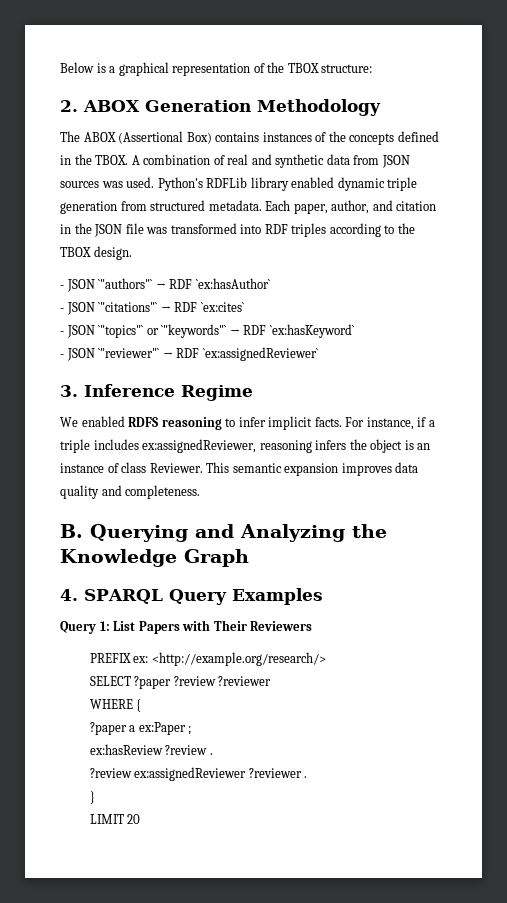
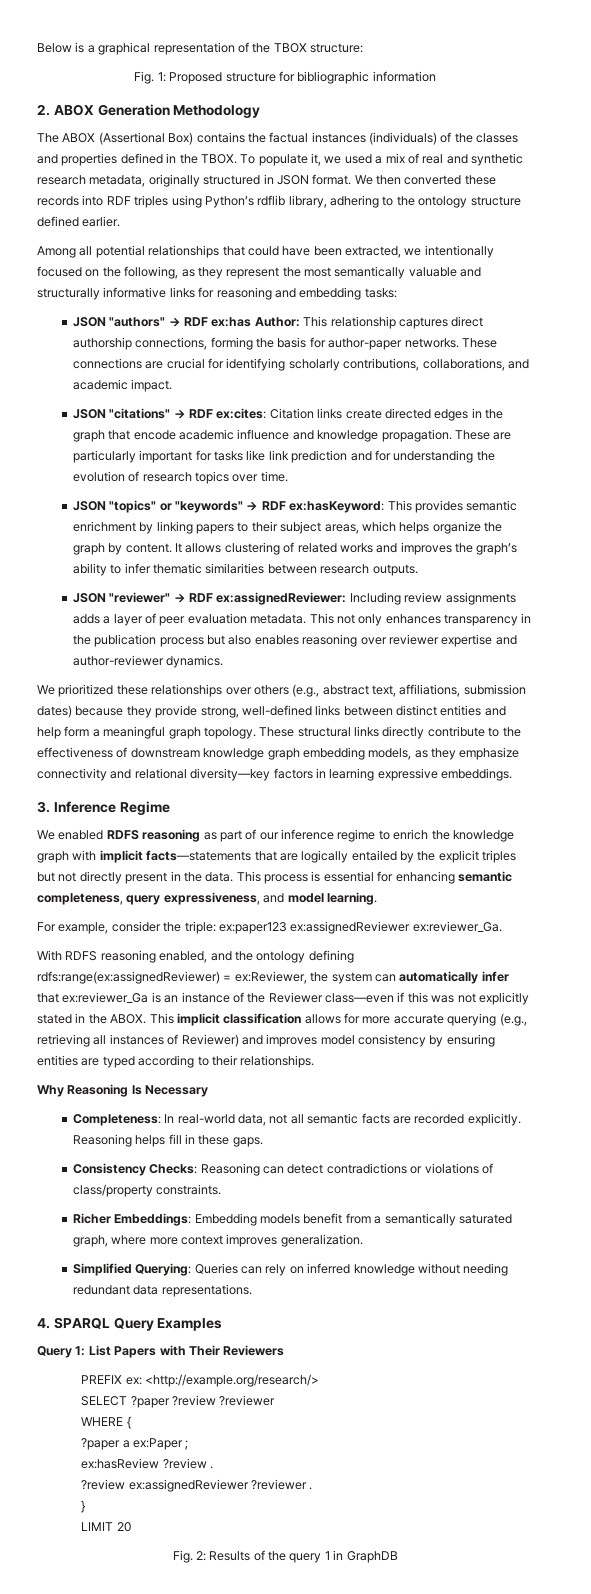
(373, 68) none -> [134,71,436,84] // Fig. 1: Proposed structure for bibliographic information
[262,131,439,145] [60,154,410,168] [60,177,418,191] [60,200,437,214] [60,223,415,237] [60,246,132,260] [60,278,270,292] [60,302,244,315] [60,324,354,338] [60,347,318,361] instances of the concepts defined in the TBOX. A combination of real and synthetic data from JSON sources was used. Python's RDFLib library enabled dynamic triple generation from structured metadata. Each paper, author, and citation in the JSON file was transformed into RDF triples according to the TBOX design. // - JSON `"authors"` → RDF `ex:hasAuthor` // - JSON `"citations"` → RDF `ex:cites` // - JSON `"topics"` or `"keywords"` → RDF `ex:hasKeyword` // - JSON `"reviewer"` → RDF `ex:assignedReviewer` -> [247,132,519,145] [37,153,523,166] [37,174,496,187] [37,195,521,208] [37,216,121,227] [37,245,494,258] [37,266,482,279] [37,287,397,300] [72,316,484,329] [72,337,497,350] [72,358,529,371] [72,379,173,392] [72,408,504,421] [72,429,512,442] [72,450,495,463] [72,471,288,484] [72,500,518,513] [72,521,503,534] [72,542,518,555] [72,563,418,576] [72,592,516,605] [72,613,532,626] [72,634,517,647] [72,655,224,668] [37,684,526,697] [37,705,506,718] [37,726,521,739] [37,747,520,760] [37,768,512,781] the factual instances (individuals) of the classes and properties defined in the TBOX. To populate it, we used a mix of real and synthetic research metadata, originally structured in JSON format. We then converted these records into RDF triples using Python’s rdflib library, adhering to the ontology structure defined earlier. // Among all potential relationships that could have been extracted, we intentionally focused on the following, as they represent the most semantically valuable and structurally informative links for reasoning and embedding tasks: // JSON "authors" → RDF ex:has Author: This relationship captures direct authorship connections, forming the basis for author-paper networks. These connections are crucial for identifying scholarly contributions, collaborations, and academic impact. // JSON "citations" → RDF ex:cites: Citation links create directed edges in the graph that encode academic influence and knowledge propagation. These are particularly important for tasks like link prediction and for understanding the evolution of research topics over time. // JSON "topics" or "keywords" → RDF ex:hasKeyword: This provides semantic enrichment by linking papers to their subject areas, which helps organize the graph by content. It allows clustering of related works and improves the graph’s ability to infer thematic similarities between research outputs. // JSON "reviewer" → RDF ex:assignedReviewer: Including review assignments adds a layer of peer evaluation metadata. This not only enhances transparency in the publication process but also enables reasoning over reviewer expertise and author-reviewer dynamics. // We prioritized these relationships over others (e.g., abstract text, affiliations, submission dates) because they provide strong, well-defined links between distinct entities and help form a meaningful graph topology. These structural links directly contribute to the effectiveness of downstream knowledge graph embedding models, as they emphasize connectivity and relational diversity—key factors in learning expressive embeddings.
[225,416,435,430] [60,439,431,453] [60,462,419,476] [60,485,201,499] [60,524,387,542] [60,549,249,567] to infer implicit facts. For instance, if a triple includes ex:assignedReviewer, reasoning infers the object is an instance of class Reviewer. This semantic expansion improves data quality and completeness. // B. Querying and Analyzing the Knowledge Graph -> [203,829,514,842] [37,850,517,863] [37,871,512,884] [37,892,377,905] [37,921,502,934] [37,950,354,963] [37,971,509,984] [37,992,529,1005] [37,1013,527,1026] [37,1034,495,1047] [37,1055,315,1068] [37,1084,209,1097] [72,1113,521,1126] [72,1134,263,1147] [72,1163,493,1176] [72,1184,222,1197] [72,1213,512,1226] [72,1234,363,1247] [72,1263,509,1276] [72,1284,252,1297] as part of our inference regime to enrich the knowledge graph with implicit facts—statements that are logically entailed by the explicit triples but not directly present in the data. This process is essential for enhancing semantic completeness, query expressiveness, and model learning. // For example, consider the triple: ex:paper123 ex:assignedReviewer ex:reviewer_Ga. // With RDFS reasoning enabled, and the ontology defining rdfs:range(ex:assignedReviewer) = ex:Reviewer, the system can automatically infer that ex:reviewer_Ga is an instance of the Reviewer class—even if this was not explicitly stated in the ABOX. This implicit classification allows for more accurate querying (e.g., retrieving all instances of Reviewer) and improves model consistency by ensuring entities are typed according to their relationships. // Why Reasoning Is Necessary // Completeness: In real-world data, not all semantic facts are recorded explicitly. Reasoning helps fill in these gaps. // Consistency Checks: Reasoning can detect contradictions or violations of class/property constraints. // Richer Embeddings: Embedding models benefit from a semantically saturated graph, where more context improves generalization. // Simplified Querying: Queries can rely on inferred knowledge without needing redundant data representations.
(141, 819) none -> [172,1550,398,1563] // Fig. 2: Results of the query 1 in GraphDB

